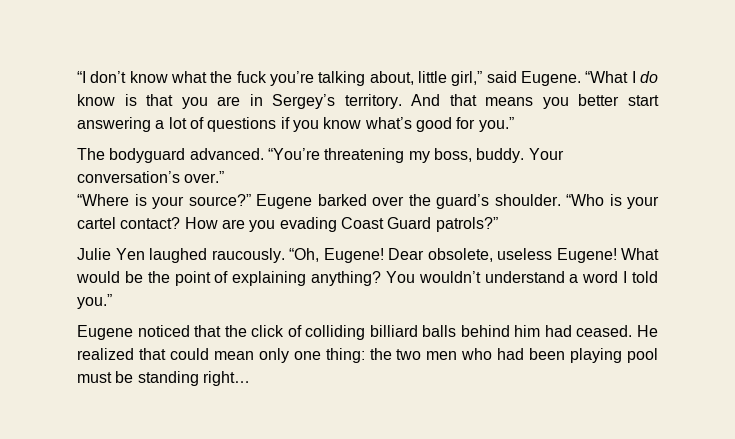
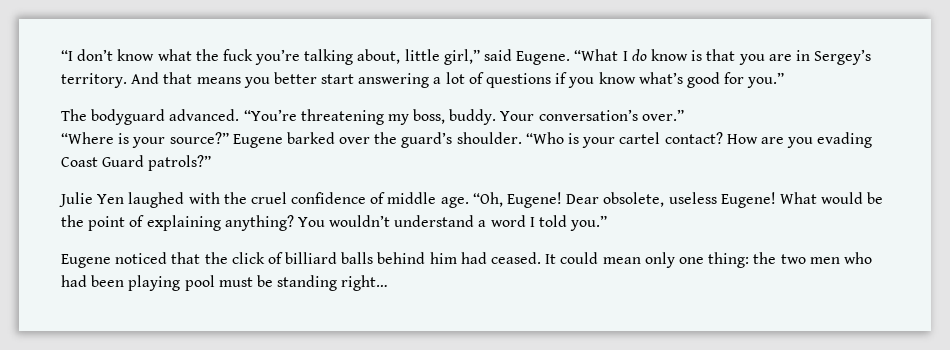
[211,248,285,263] raucously. -> [188,192,469,208] with the cruel confidence of middle age.
[305,325,366,340] colliding -> (283, 258) none
[637,325,659,337] [77,348,166,360] He realized that -> [545,254,557,264] It

